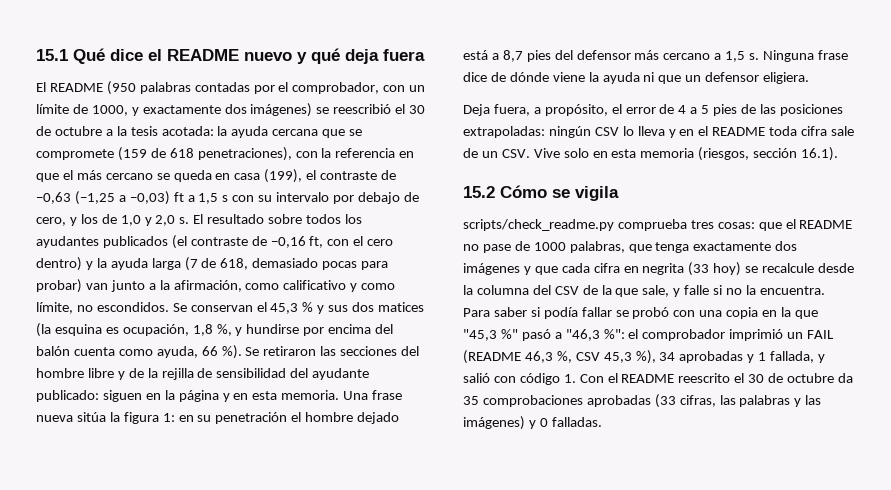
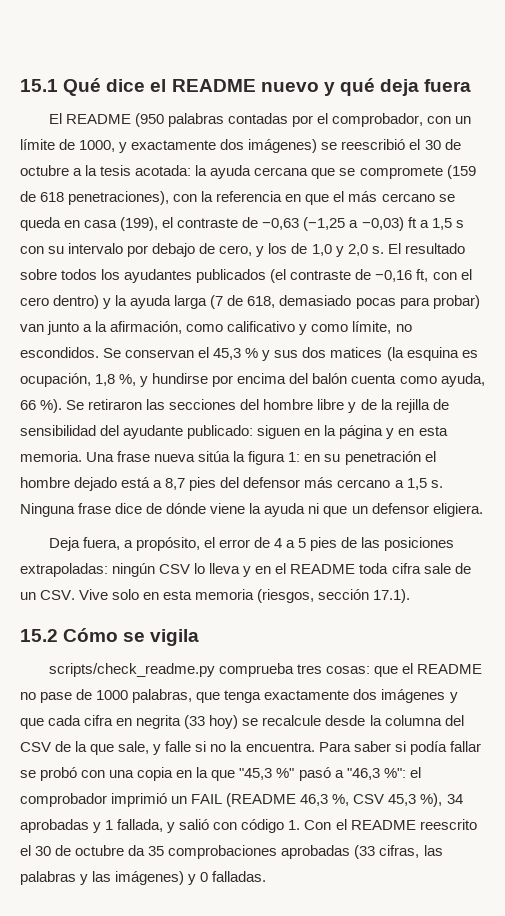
[801,147,839,161] 16.1). -> [373,589,411,603] 17.1).

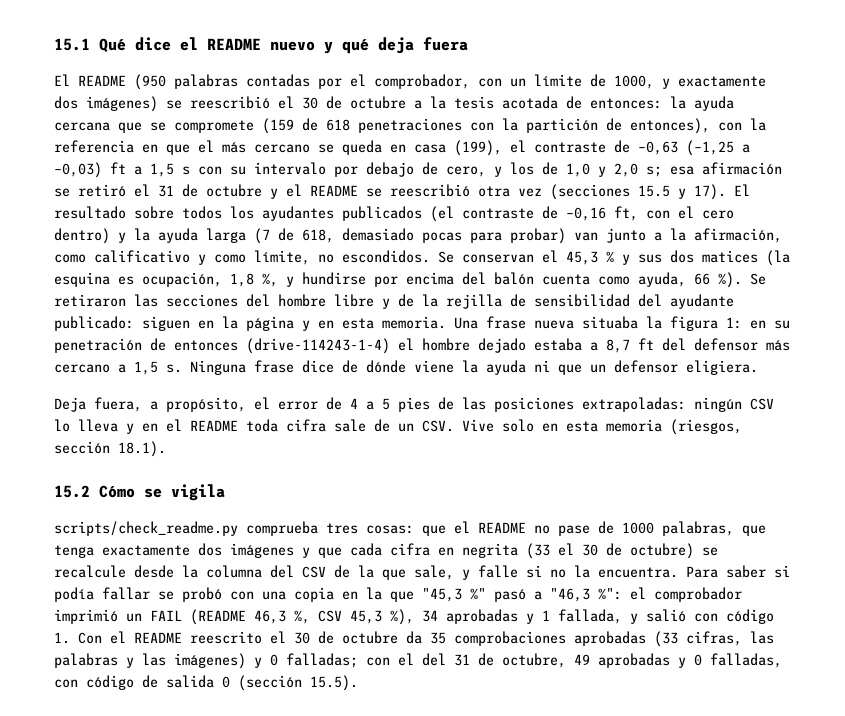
[135,165,192,176] acotada: -> [502,96,662,109] acotada de entonces:
[68,191,170,205] penetraciones), -> [358,118,710,134] penetraciones con la partición de entonces),
[371,246,384,254] s. -> [646,162,782,177] [54,184,726,200] s; esa afirmación se retiró el 31 de octubre y el README se reescribió otra vez (secciones 15.5 y 17).
[198,451,231,462] sitúa -> [582,316,638,329] situaba
(421, 458) none -> [150,338,390,354] de entonces (drive-114243-1-4)
[121,477,151,488] está -> [534,338,582,351] estaba
[189,477,217,491] pies -> [638,338,654,350] ft
[373,589,411,603] 17.1). -> [118,441,166,457] 18.1).
[209,715,239,729] hoy) -> [558,543,694,559] el 30 de octubre)
[212,871,267,882] falladas. -> [286,653,782,668] [54,675,358,691] falladas; con el del 31 de octubre, 49 aprobadas y 0 falladas, con código de salida 0 (sección 15.5).

